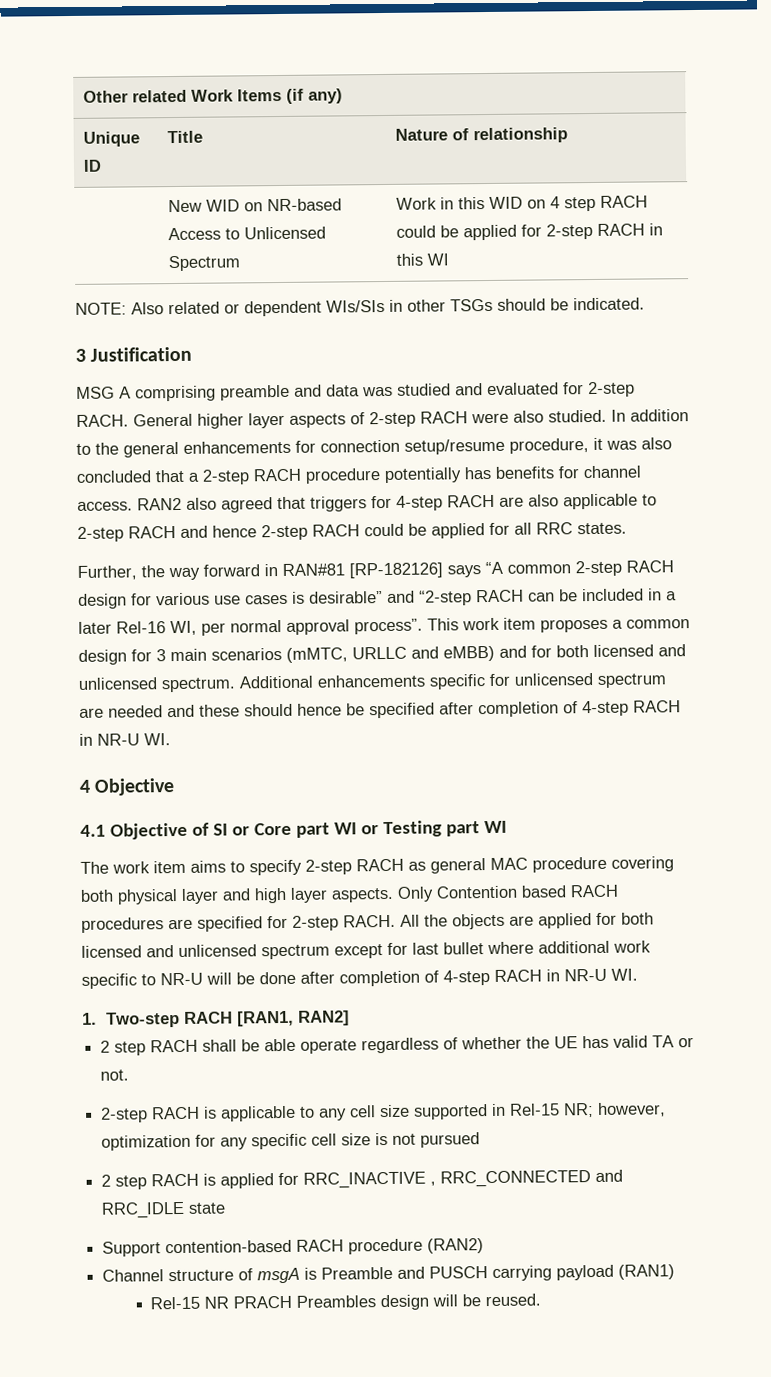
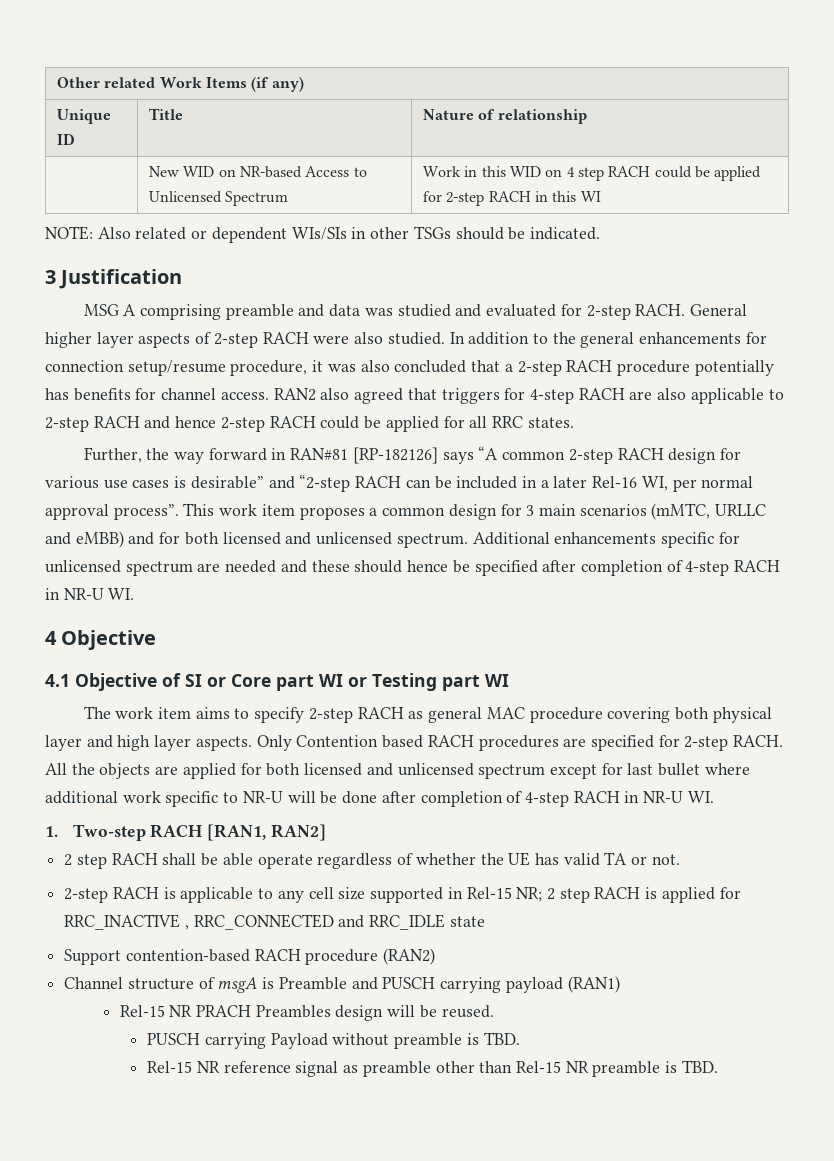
[597,1102,667,1117] [101,1132,481,1151] however, optimization for any specific cell size is not pursued // -> (543, 894) none
(542, 1300) none -> [147,1032,520,1049] [147,1060,718,1077] // PUSCH carrying Payload without preamble is TBD. // Rel-15 NR reference signal as preamble other than Rel-15 NR preamble is TBD.

